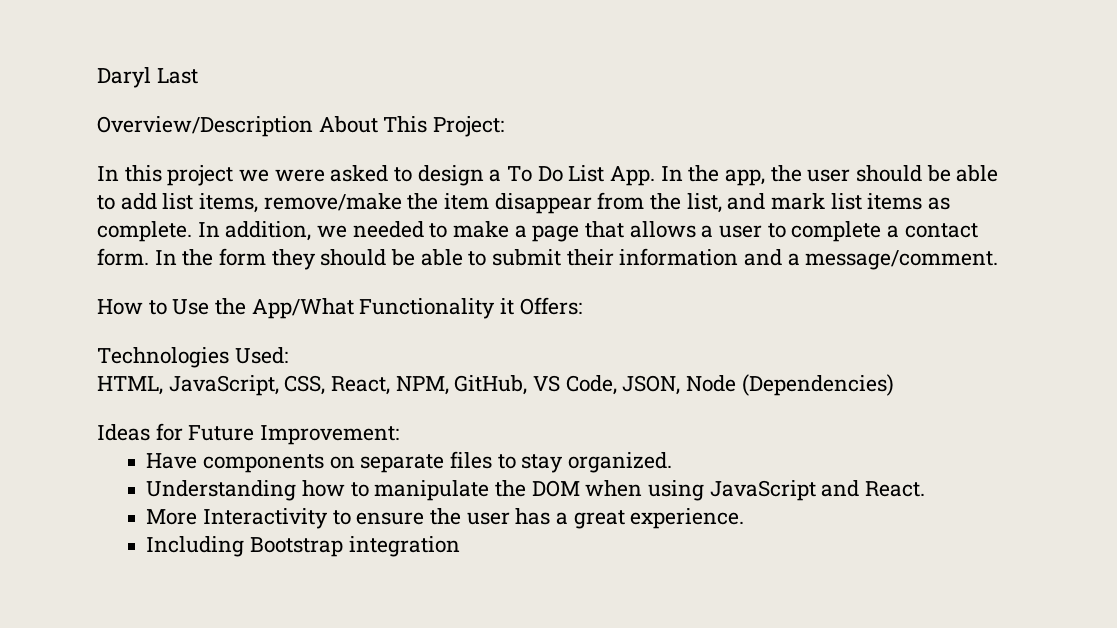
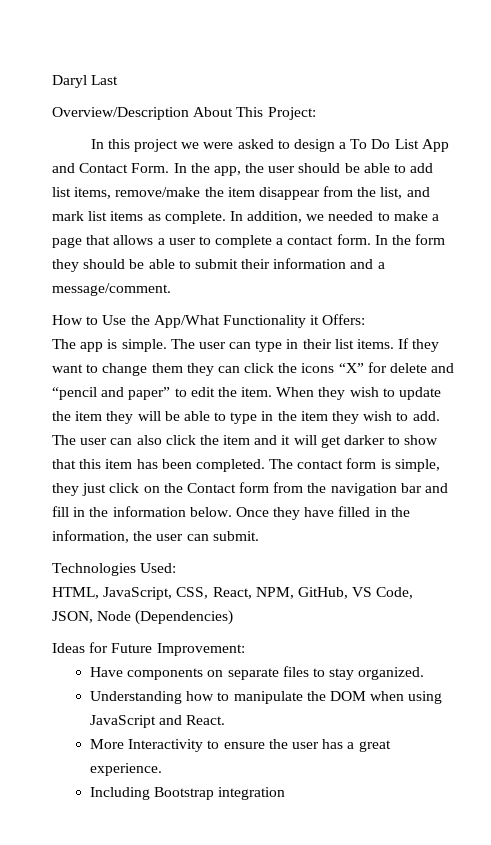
[610,166,656,186] App. -> [421,139,449,152] [52,163,170,173] App and Contact Form.
(582, 306) none -> [52,338,440,352] [52,362,455,376] [52,387,442,400] [52,411,440,424] [52,435,439,448] [52,458,440,472] [52,482,449,496] [52,506,410,520] [52,530,259,543] // The app is simple. The user can type in their list items. If they want to change them they can click the icons “X” for delete and “pencil and paper” to edit the item. When they wish to update the item they will be able to type in the item they wish to add. The user can also click the item and it will get darker to show that this item has been completed. The contact form is simple, they just click on the Contact form from the navigation bar and fill in the information below. Once they have filled in the information, the user can submit.

